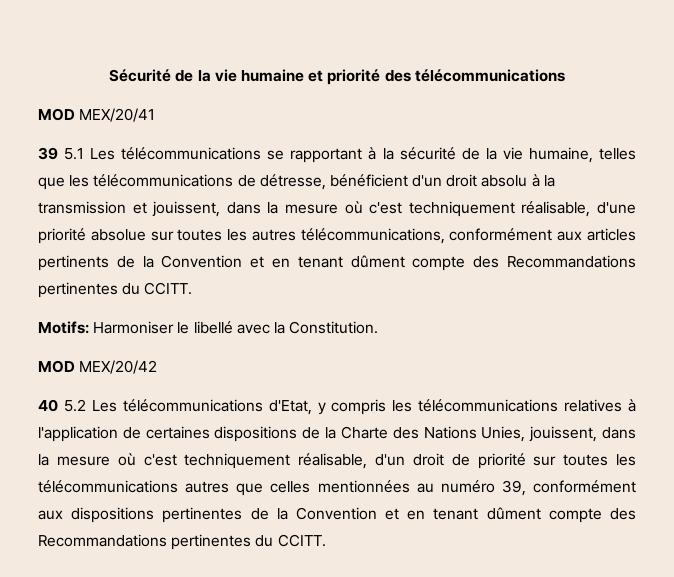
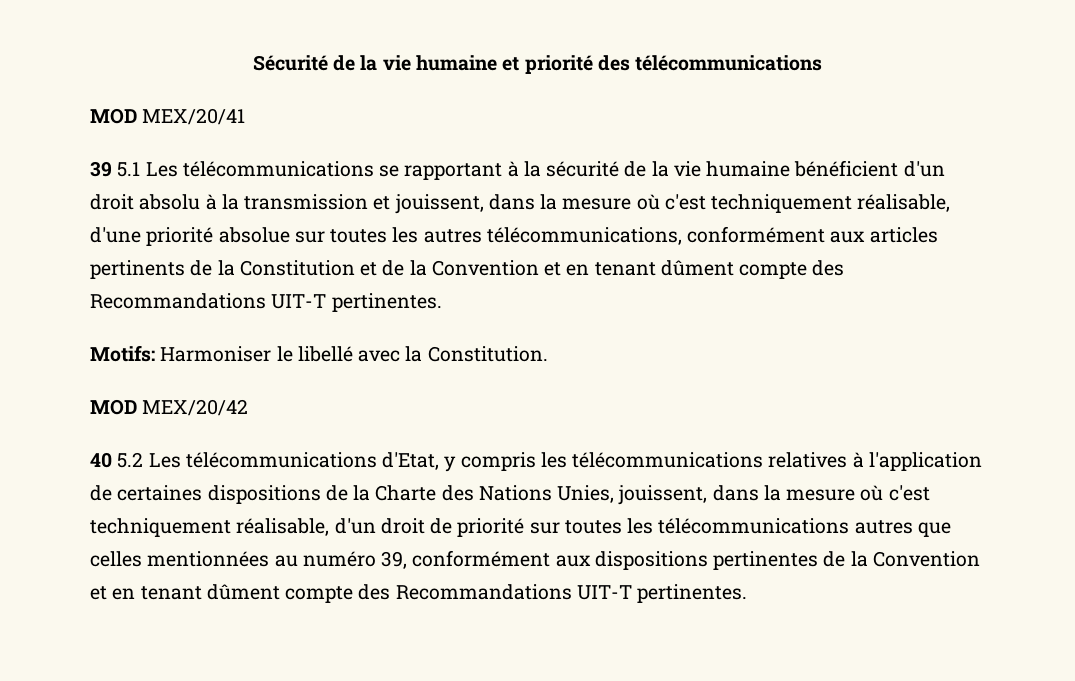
[528,147,637,163] [38,174,326,190] humaine, telles que les télécommunications de détresse, -> [706,161,791,177] humaine
[161,255,636,271] [38,282,193,298] Convention et en tenant dûment compte des Recommandations pertinentes du CCITT. -> [239,260,845,279] [90,293,442,312] Constitution et de la Convention et en tenant dûment compte des Recommandations UIT-T pertinentes.
[171,534,326,550] pertinentes du CCITT. -> [576,584,748,603] UIT-T pertinentes.

